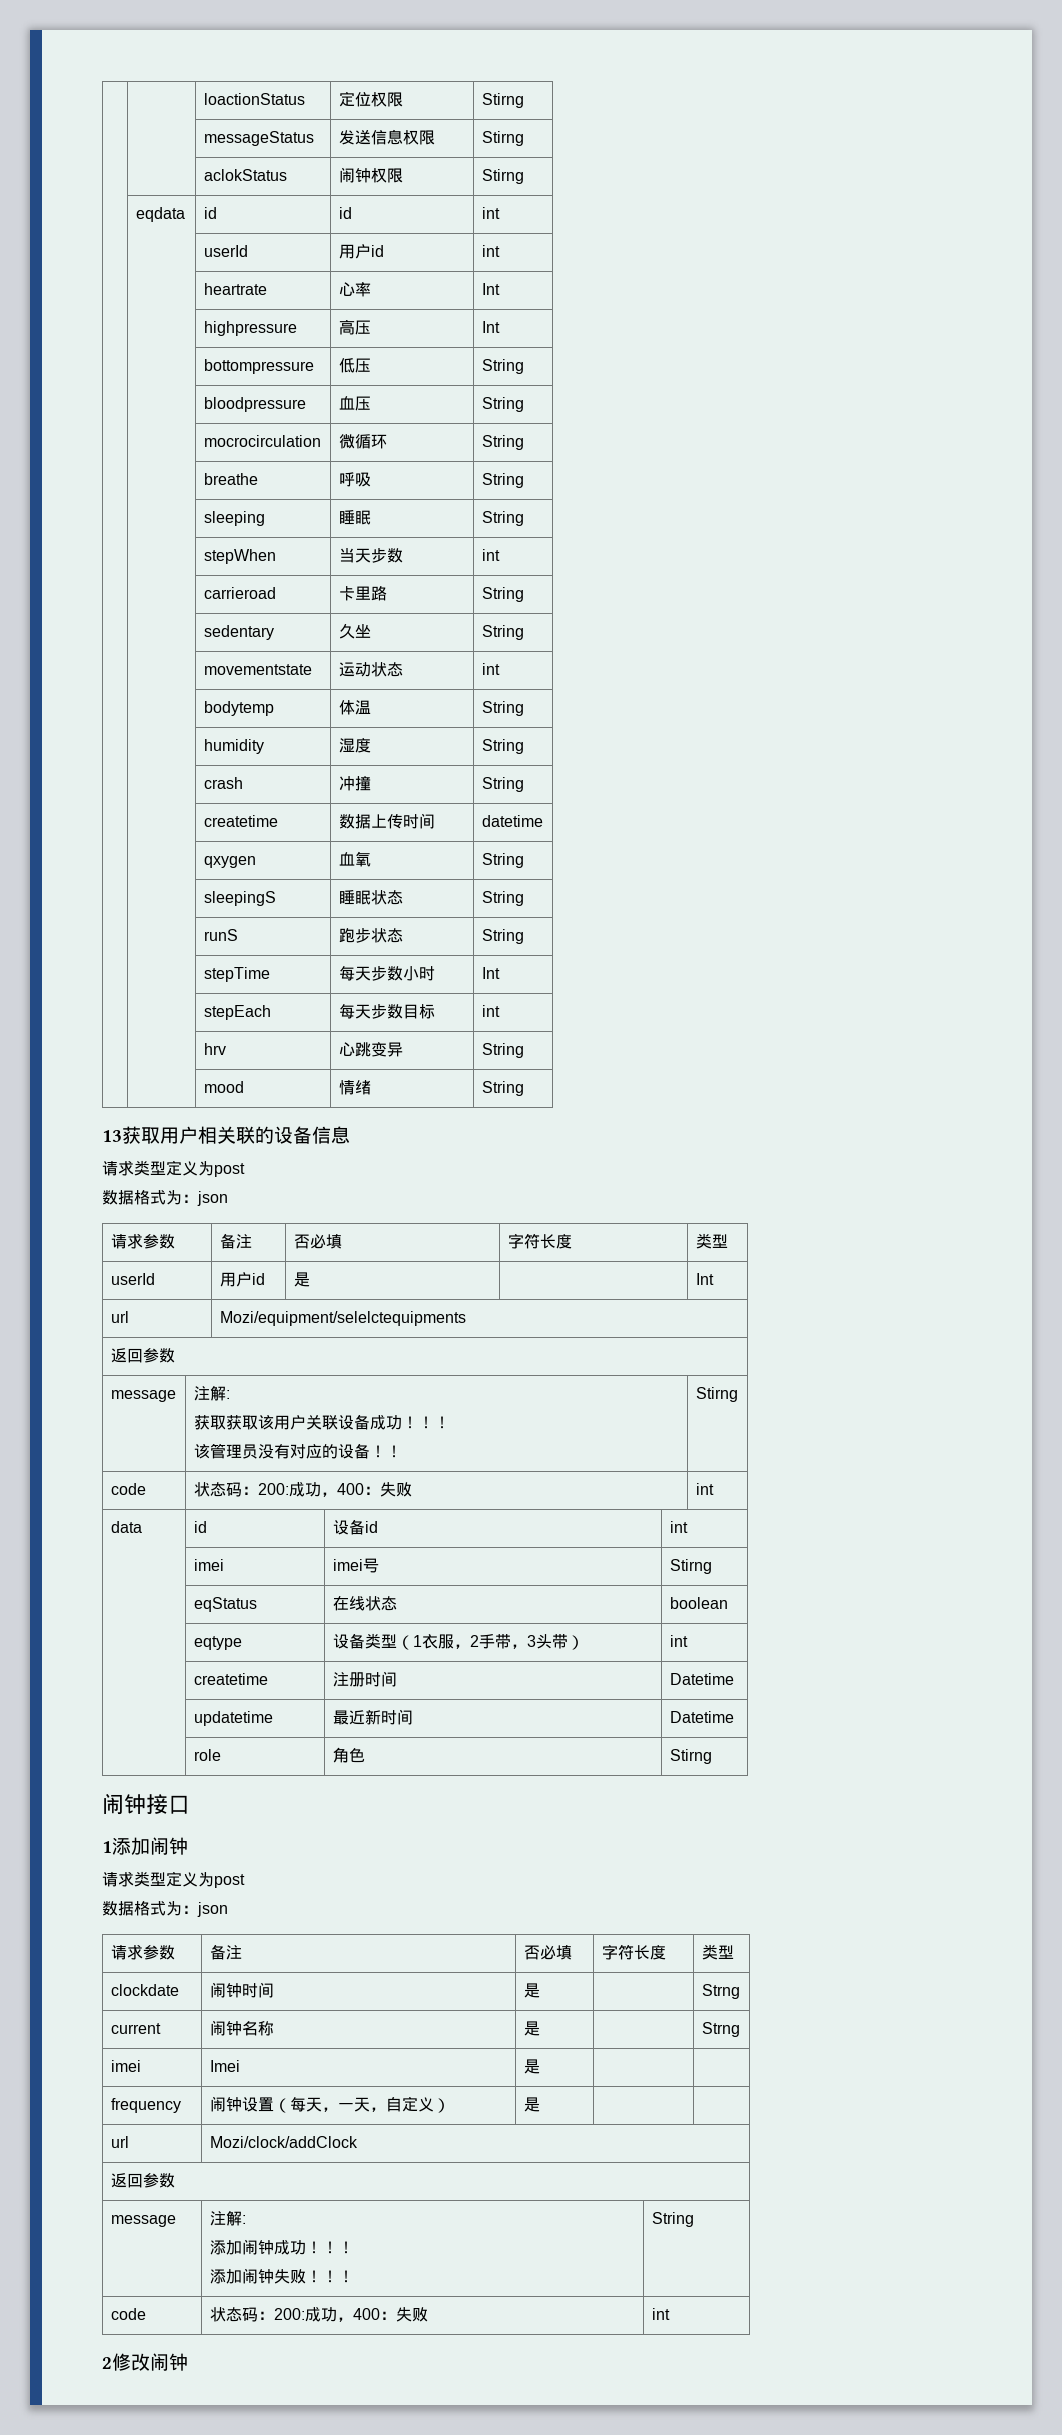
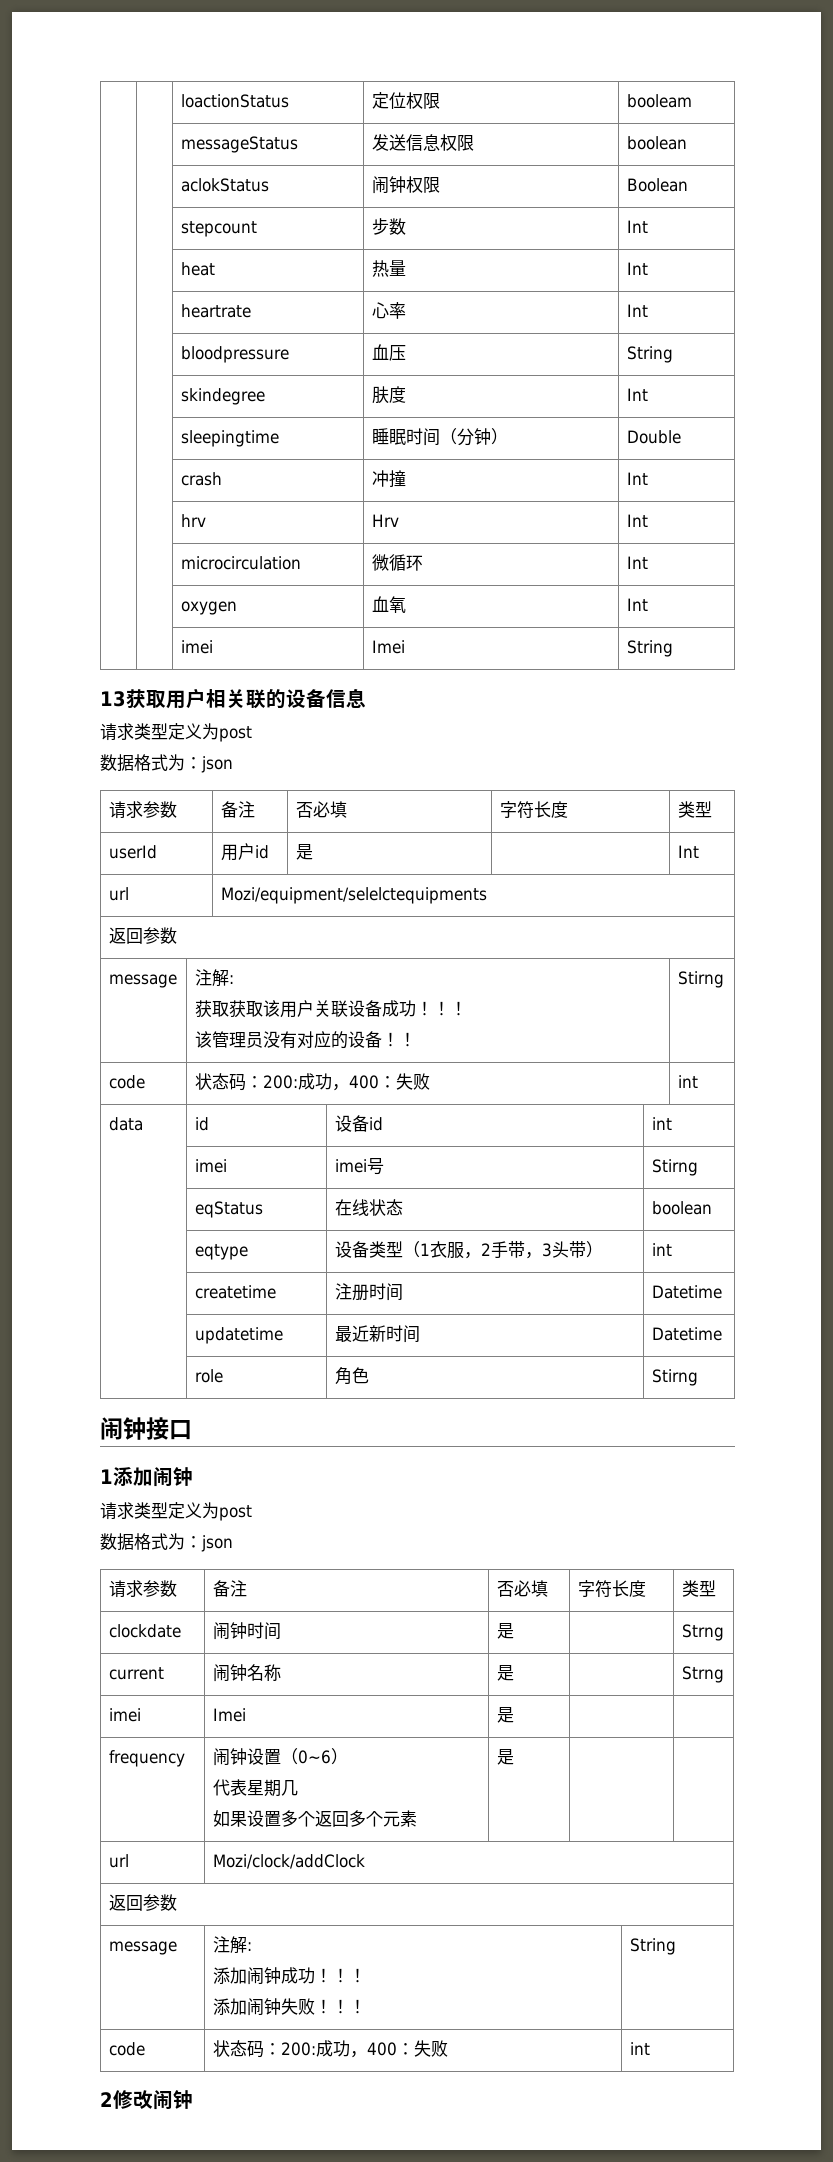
[481,93,524,108] Stirng -> [626,94,692,108] booleam
[481,131,524,146] Stirng -> [626,136,687,150] boolean
[481,169,524,184] [135,207,185,222] [203,207,217,219] [338,207,352,219] [481,207,500,219] [203,245,248,257] [338,244,384,259] [481,245,500,257] [203,283,267,295] [338,282,371,297] [481,283,500,295] [203,321,297,336] [338,319,371,335] [481,321,500,333] [203,359,314,374] [338,358,371,373] [481,359,524,374] [203,397,306,412] [338,396,371,411] [481,397,524,412] [203,435,321,447] [338,434,387,449] [481,435,524,450] [203,473,258,485] [338,472,371,487] [481,473,524,488] [203,511,265,526] [338,510,371,525] [481,511,524,526] [203,549,276,564] [338,548,403,563] [481,549,500,561] [203,587,276,599] [338,586,387,601] [481,587,524,602] [203,625,274,640] [338,623,371,639] [481,625,524,640] [203,664,312,675] [338,662,403,677] [481,663,500,675] [203,701,274,716] [338,700,371,715] [481,701,524,716] [203,739,264,754] [338,738,371,753] [481,739,524,754] [203,777,243,789] [338,776,371,791] [481,777,524,792] [203,815,278,827] [338,813,435,829] [481,815,543,827] [203,856,256,868] [338,851,371,867] [481,853,524,868] [203,891,276,906] [338,890,403,905] [481,891,524,906] [203,929,238,941] [338,928,403,943] [481,929,524,944] [203,967,270,982] [338,966,435,981] [481,967,500,979] [203,1005,271,1020] [338,1004,435,1019] [481,1005,500,1017] [203,1043,226,1055] [338,1042,403,1057] [481,1043,524,1058] [203,1081,244,1093] [338,1080,371,1095] Stirng // | eqdata | id | id | int // | | userId | 用户id | int // | | heartrate | 心率 | Int // | | highpressure | 高压 | Int // | | bottompressure | 低压 | String // | | bloodpressure | 血压 | String // | | mocrocirculation | 微循环 | String // | | breathe | 呼吸 | String // | | sleeping | 睡眠 | String // | | stepWhen | 当天步数 | int // | | carrieroad | 卡里路 | String // | | sedentary | 久坐 | String // | | movementstate | 运动状态 | int // | | bodytemp | 体温 | String // | | humidity | 湿度 | String // | | crash | 冲撞 | String // | | createtime | 数据上传时间 | datetime // | | qxygen | 血氧 | String // | | sleepingS | 睡眠状态 | String // | | runS | 跑步状态 | String // | | stepTime | 每天步数小时 | Int // | | stepEach | 每天步数目标 | int // | | hrv | 心跳变异 | String // | | mood | 情绪 -> [626,178,688,192] [180,221,257,237] [371,218,406,235] [626,220,648,233] [180,262,215,276] [371,260,406,277] [626,262,648,275] [180,304,251,318] [371,302,406,319] [626,304,648,317] [180,346,289,363] [371,344,406,361] [626,346,673,363] [180,388,265,405] [371,386,406,404] [626,388,648,401] [180,430,279,447] [371,428,508,446] [626,430,681,444] [180,472,222,486] [371,470,406,488] [626,472,648,485] [180,514,206,527] [371,514,399,527] [626,514,648,527] [180,556,301,570] [371,554,423,571] [626,556,648,569] [180,601,237,615] [371,596,406,613] [626,598,648,611] [180,640,213,654] [371,640,405,654] Boolean // | | stepcount | 步数 | Int // | | heat | 热量 | Int // | | heartrate | 心率 | Int // | | bloodpressure | 血压 | String // | | skindegree | 肤度 | Int // | | sleepingtime | 睡眠时间（分钟） | Double // | | crash | 冲撞 | Int // | | hrv | Hrv | Int // | | microcirculation | 微循环 | Int // | | oxygen | 血氧 | Int // | | imei | Imei
[289,2096,450,2113] 每天，一天，自定义） -> [297,1748,348,1765] [212,1779,298,1797] [212,1810,417,1827] 0~6） // 代表星期几 // 如果设置多个返回多个元素

